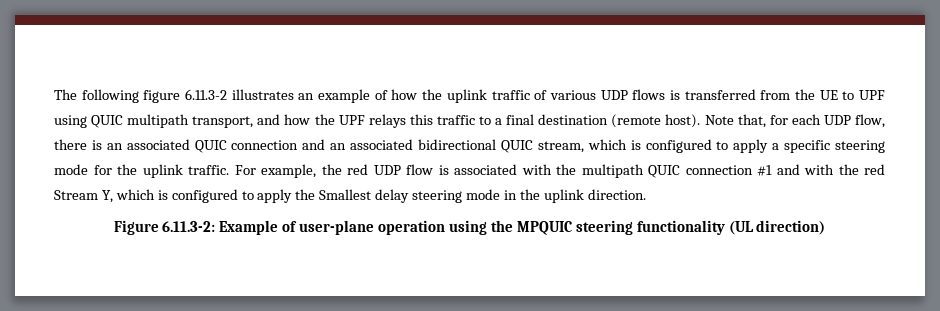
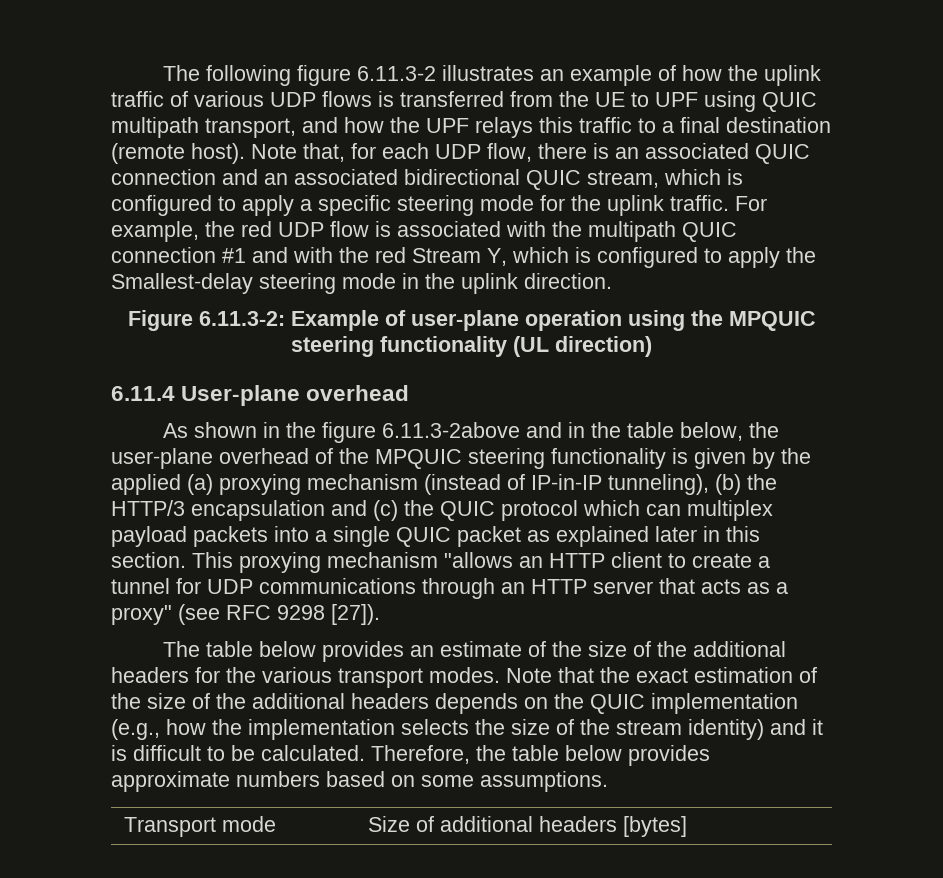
[319,189,410,203] Smallest delay -> [111,273,253,294] Smallest-delay
(826, 227) none -> [111,385,410,406] [162,422,779,443] [111,448,811,469] [111,474,777,495] [111,500,773,521] [111,526,760,547] [111,552,770,573] [111,578,788,599] [111,604,380,625] [162,641,786,662] [111,667,817,688] [111,693,798,714] [111,719,823,740] [111,745,710,766] [111,771,608,792] [124,816,277,837] [368,816,688,837] // 6.11.4 User-plane overhead // As shown in the figure 6.11.3-2above and in the table below, the user-plane overhead of the MPQUIC steering functionality is given by the applied (a) proxying mechanism (instead of IP-in-IP tunneling), (b) the HTTP/3 encapsulation and (c) the QUIC protocol which can multiplex payload packets into a single QUIC packet as explained later in this section. This proxying mechanism "allows an HTTP client to create a tunnel for UDP communications through an HTTP server that acts as a proxy" (see RFC 9298 [27]). // The table below provides an estimate of the size of the additional headers for the various transport modes. Note that the exact estimation of the size of the additional headers depends on the QUIC implementation (e.g., how the implementation selects the size of the stream identity) and it is difficult to be calculated. Therefore, the table below provides approximate numbers based on some assumptions. // Transport mode | Size of additional headers [bytes]

